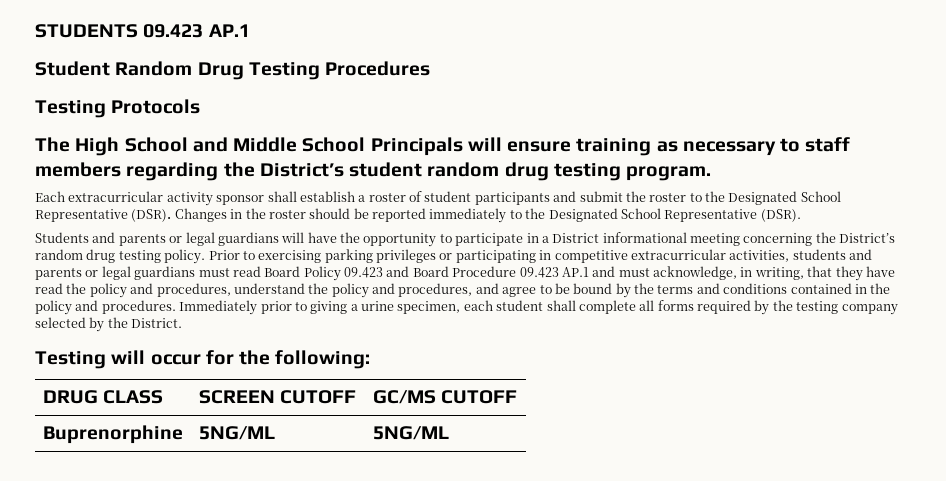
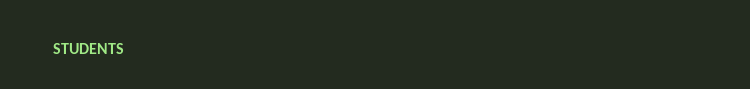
[143,24,250,38] [35,61,431,80] [35,99,201,118] [35,137,851,156] [35,162,712,181] [35,191,841,206] [35,208,801,223] [35,232,896,247] [35,249,872,264] [35,266,895,281] [35,283,891,298] [35,300,898,315] [35,317,183,332] [35,350,371,369] [42,390,164,404] [198,390,357,404] [372,390,518,404] [42,425,183,444] [198,426,275,440] [372,426,449,440] 09.423 AP.1 // Student Random Drug Testing Procedures // Testing Protocols // The High School and Middle School Principals will ensure training as necessary to staff members regarding the District’s student random drug testing program. // Each extracurricular activity sponsor shall establish a roster of student participants and submit the roster to the Designated School Representative (DSR). Changes in the roster should be reported immediately to the Designated School Representative (DSR). // Students and parents or legal guardians will have the opportunity to participate in a District informational meeting concerning the District’s random drug testing policy. Prior to exercising parking privileges or participating in competitive extracurricular activities, students and parents or legal guardians must read Board Policy 09.423 and Board Procedure 09.423 AP.1 and must acknowledge, in writing, that they have read the policy and procedures, understand the policy and procedures, and agree to be bound by the terms and conditions contained in the policy and procedures. Immediately prior to giving a urine specimen, each student shall complete all forms required by the testing company selected by the District. // Testing will occur for the following: // DRUG CLASS | SCREEN CUTOFF | GC/MS CUTOFF // Buprenorphine | 5NG/ML | 5NG/ML -> (124, 48) none

